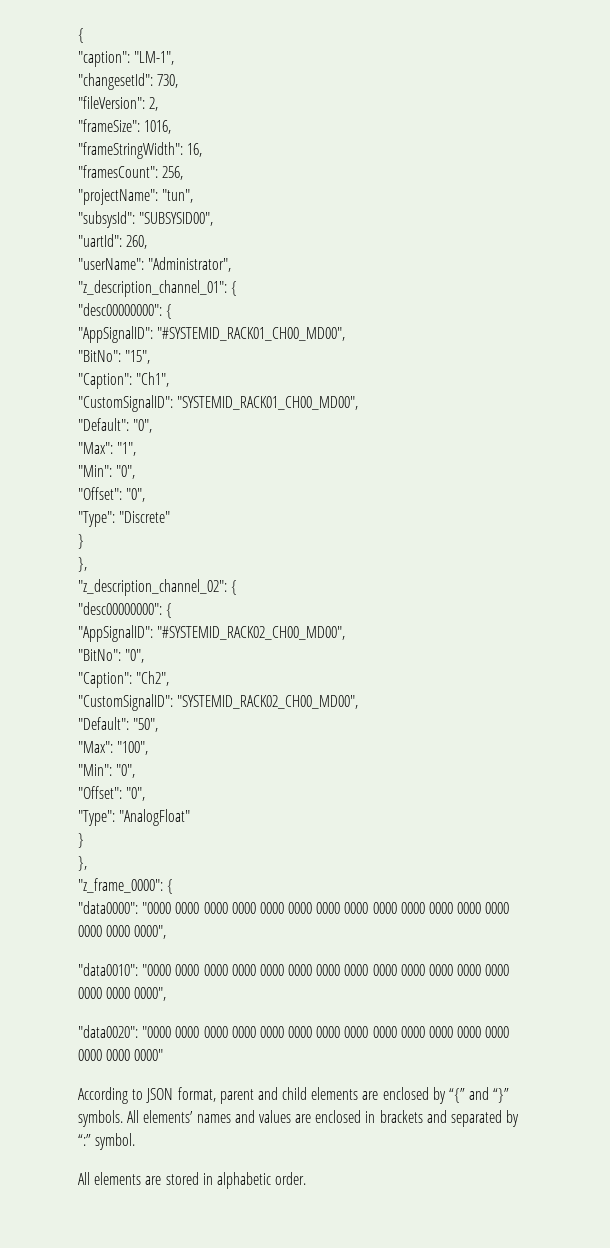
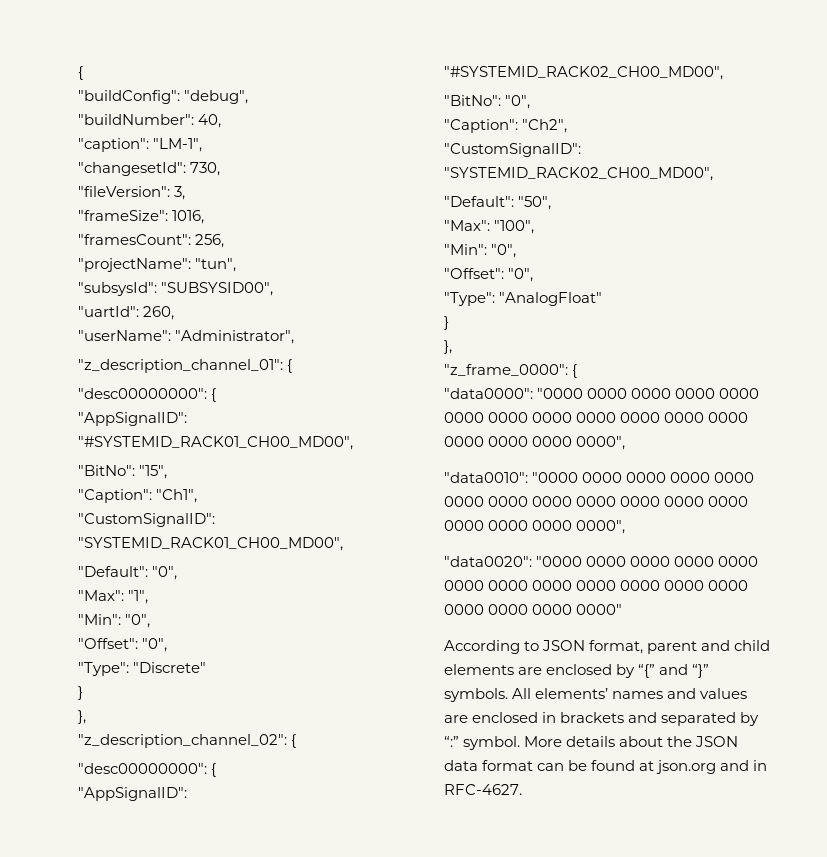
[78,28,84,43] { -> [78,66,83,80] [78,90,249,104] [78,114,222,128] { // "buildConfig": "debug", // "buildNumber": 40,
[149,97,159,111] 2, -> [174,186,186,200] 3,
[78,142,203,159] // "frameStringWidth": 16, -> (205, 217) none
[78,1172,307,1189] // All elements are stored in alphabetic order. -> [524,736,739,747] [444,760,768,774] [444,784,522,795] More details about the JSON data format can be found at json.org and in RFC-4627.

